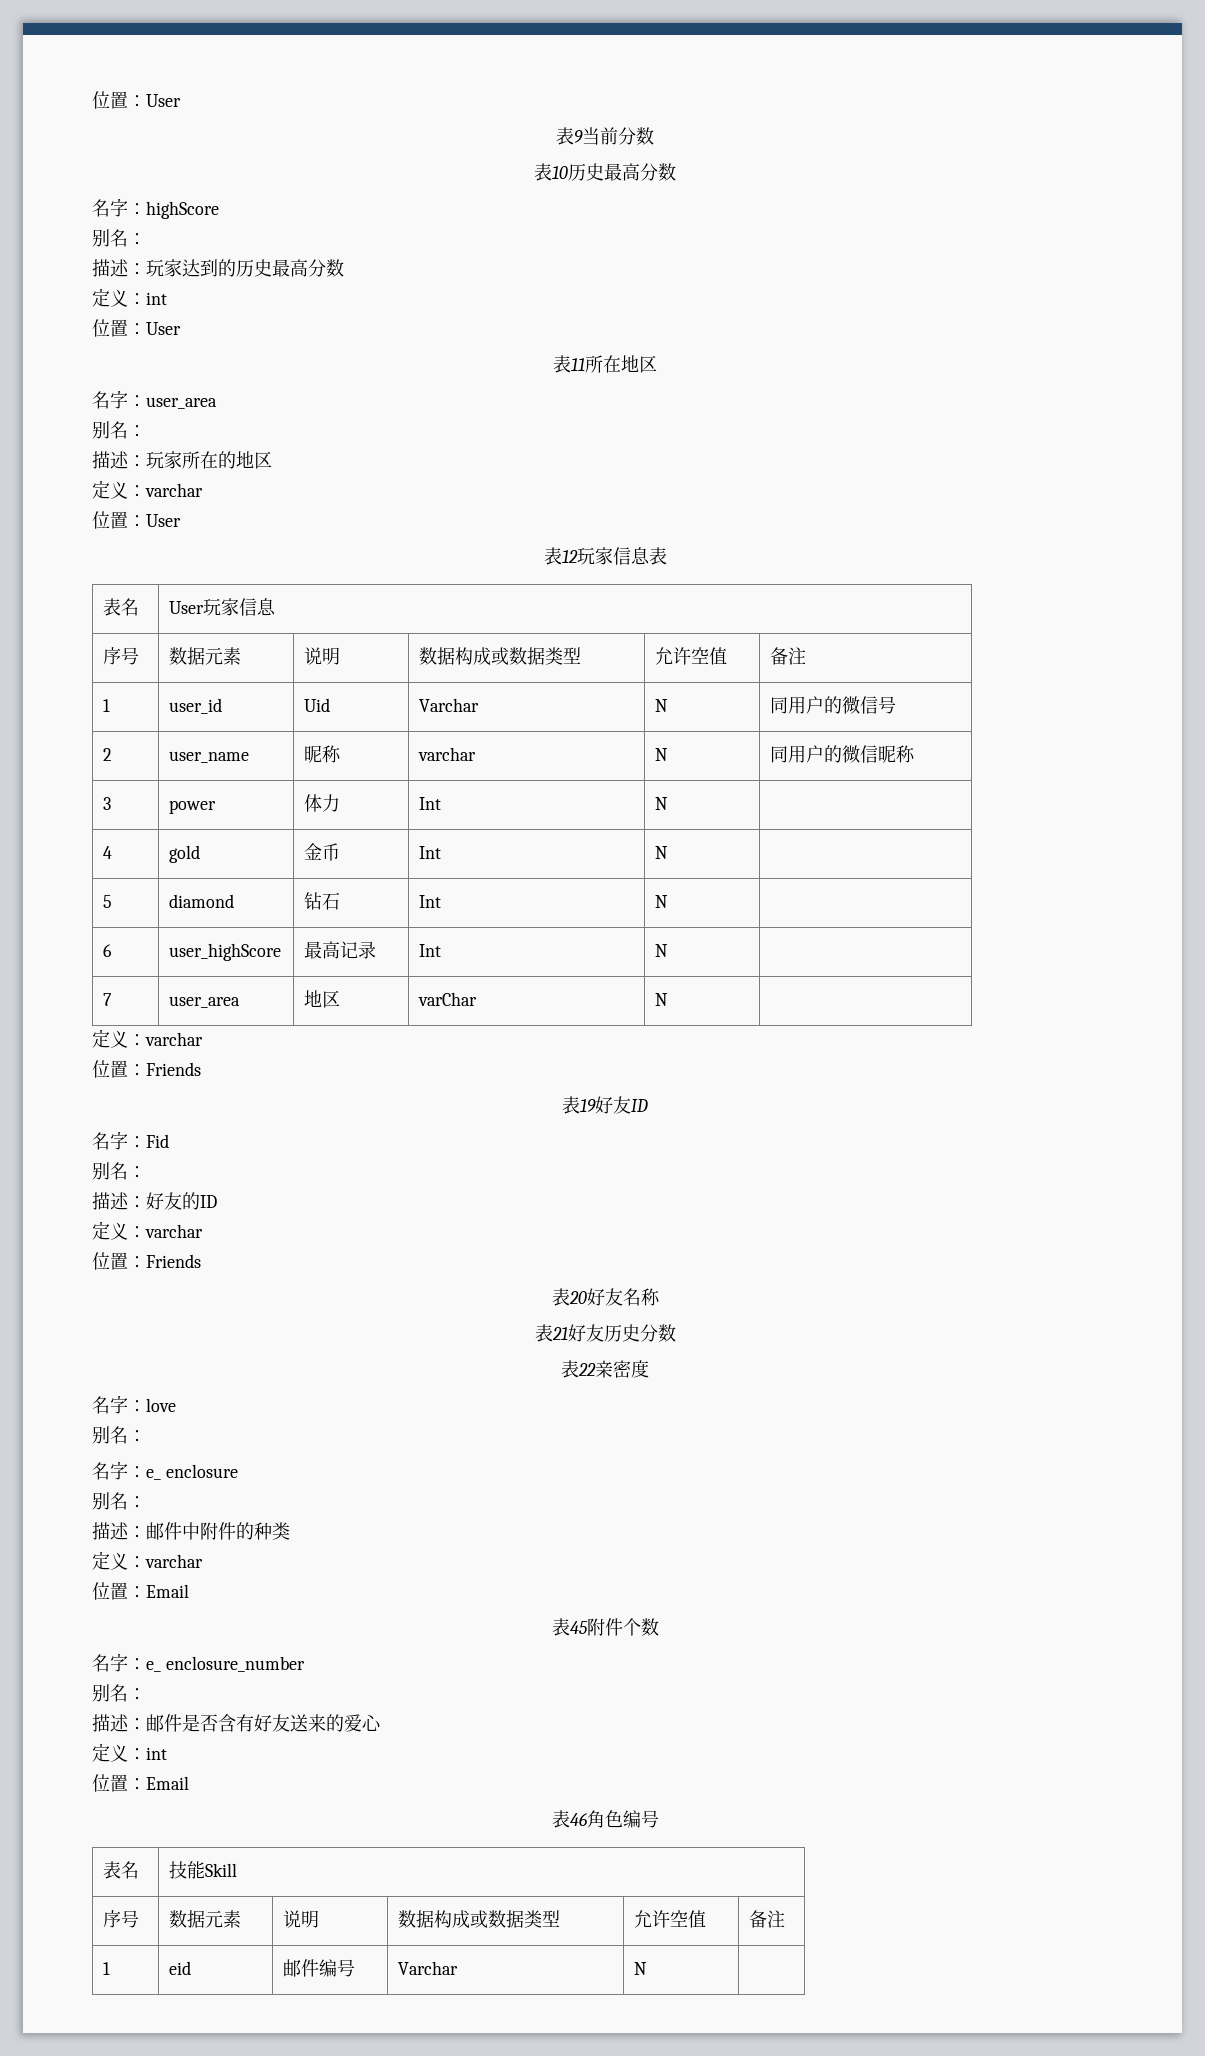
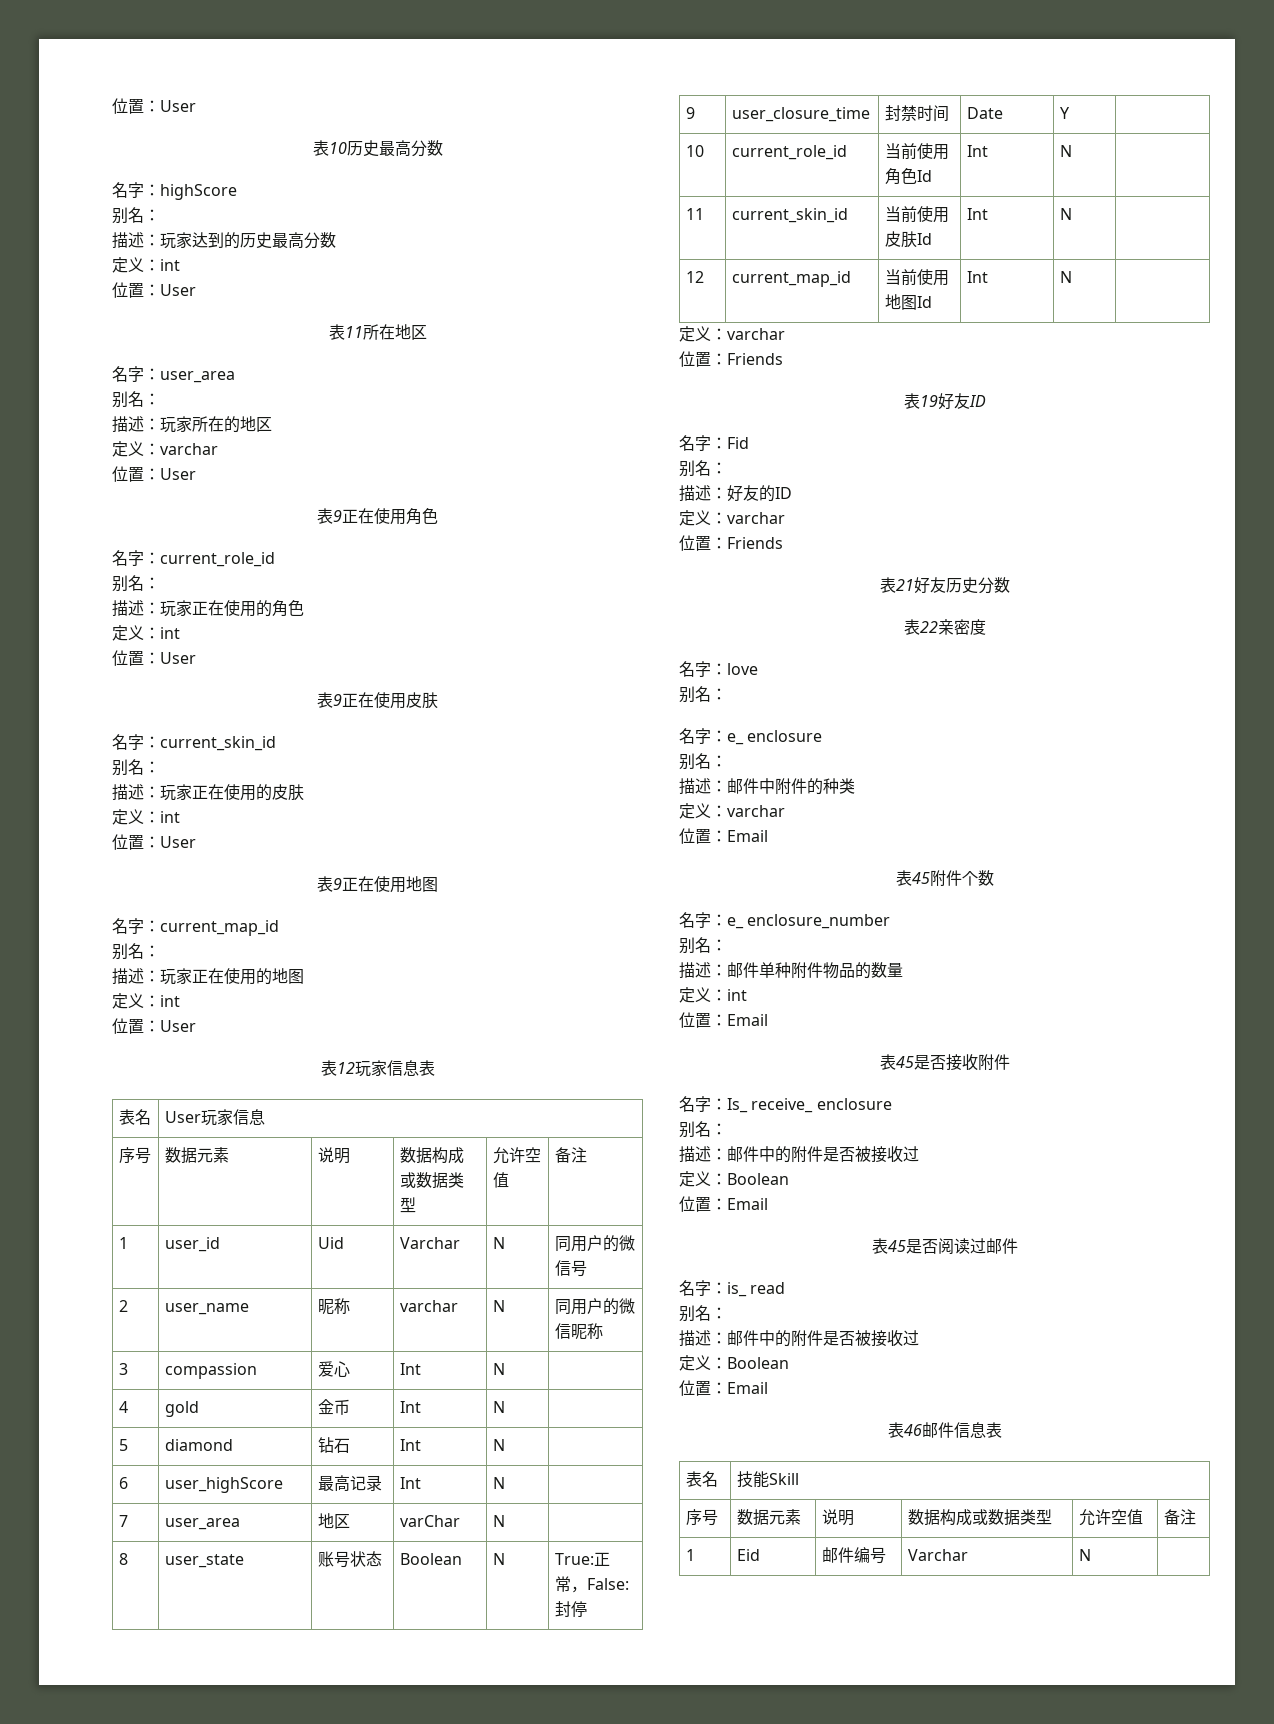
[92,91,181,109] [556,127,654,145] 位置：User // 表9当前分数 -> [112,98,196,114] 位置：User
(181, 520) none -> [317,508,438,525] [112,550,275,567] [112,575,160,592] [112,600,304,617] [112,625,180,641] [112,650,196,666] [317,692,438,709] [112,734,276,751] [112,759,160,776] [112,784,304,801] [112,809,180,825] [112,834,196,850] [317,876,438,893] [112,918,279,936] [112,943,160,960] [112,968,304,985] [112,993,180,1009] [112,1018,196,1034] // 表9正在使用角色 // 名字：current_role_id // 别名： // 描述：玩家正在使用的角色 // 定义：int // 位置：User // 表9正在使用皮肤 // 名字：current_skin_id // 别名： // 描述：玩家正在使用的皮肤 // 定义：int // 位置：User // 表9正在使用地图 // 名字：current_map_id // 别名： // 描述：玩家正在使用的地图 // 定义：int // 位置：User
[169,800,217,814] [304,794,341,812] power | 体力 -> [165,1363,258,1379] [318,1361,351,1377] compassion | 爱心
(669, 999) none -> [119,1553,129,1565] [165,1554,245,1568] [318,1551,383,1568] [400,1553,463,1565] [493,1553,506,1565] [555,1552,611,1566] [555,1576,630,1593] [555,1601,588,1617] [686,107,696,119] [732,107,871,122] [885,105,950,122] [967,107,1004,119] [1060,107,1071,119] [686,145,705,157] [732,145,848,160] [885,143,950,160] [885,168,933,185] [967,145,989,157] [1060,145,1073,157] [686,208,705,220] [732,208,849,223] [885,206,950,223] [885,231,933,248] [967,208,989,220] [1060,208,1073,220] [686,271,705,283] [732,271,852,287] [885,269,950,286] [885,294,933,310] [967,271,989,283] [1060,271,1073,283] // 8 | user_state | 账号状态 | Boolean | N | True:正常，False:封停 // 9 | user_closure_time | 封禁时间 | Date | Y | // 10 | current_role_id | 当前使用角色Id | Int | N | // 11 | current_skin_id | 当前使用皮肤Id | Int | N | // 12 | current_map_id | 当前使用地图Id | Int | N |
[551,1288,660,1306] // 表20好友名称 -> (783, 543) none
[182,1714,381,1732] 是否含有好友送来的爱心 -> [759,962,903,979] 单种附件物品的数量
(189, 1783) none -> [879,1054,1010,1071] [679,1096,892,1113] [679,1121,727,1138] [679,1146,919,1163] [679,1171,789,1187] [679,1196,768,1212] [871,1238,1018,1254] [679,1280,786,1297] [679,1305,727,1322] [679,1330,919,1347] [679,1355,789,1371] [679,1380,768,1396] // 表45是否接收附件 // 名字：Is_ receive_ enclosure // 别名： // 描述：邮件中的附件是否被接收过 // 定义：Boolean // 位置：Email // 表45是否阅读过邮件 // 名字：is_ read // 别名： // 描述：邮件中的附件是否被接收过 // 定义：Boolean // 位置：Email
[586,1810,659,1828] 角色编号 -> [921,1422,1002,1438] 邮件信息表
[169,1961,192,1975] eid -> [737,1549,761,1561] Eid

